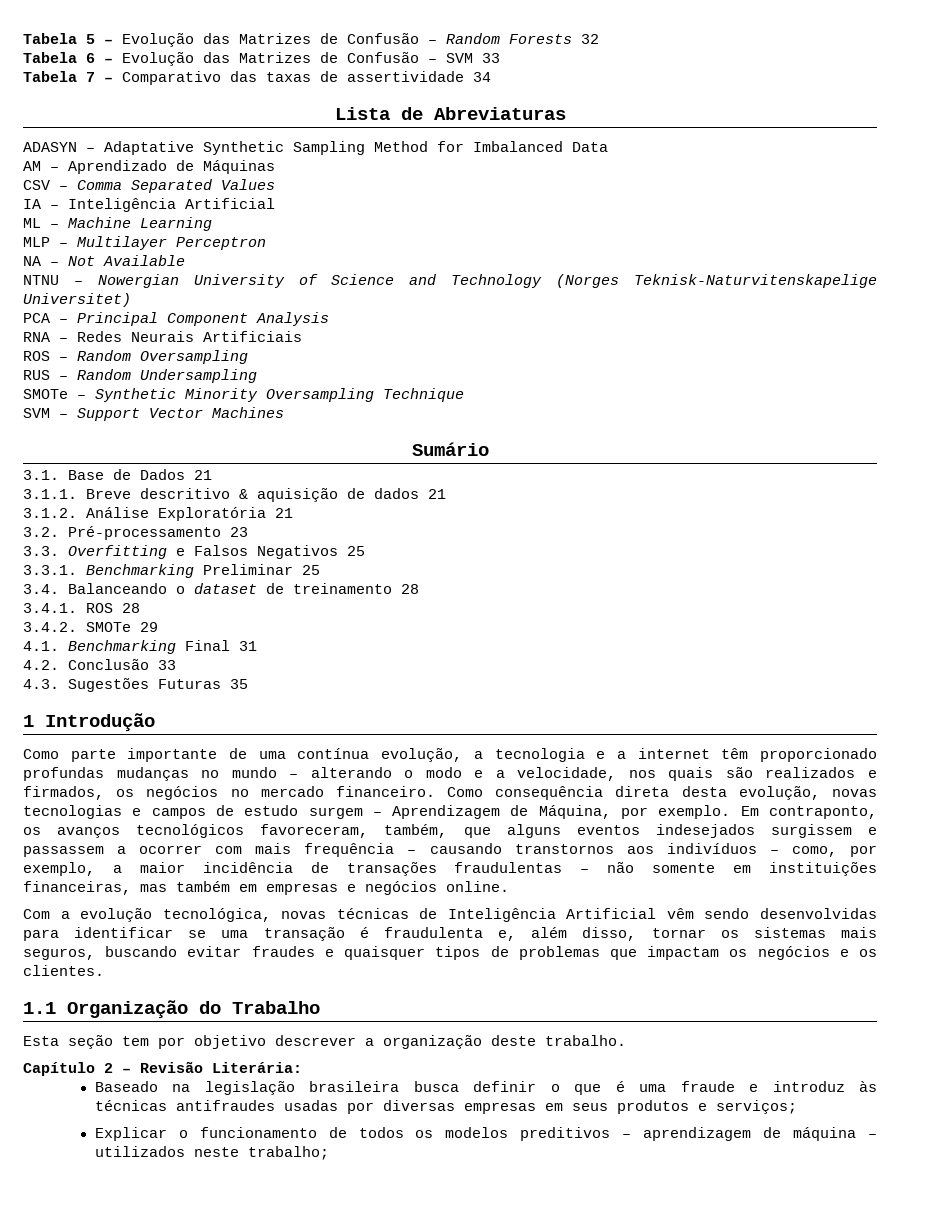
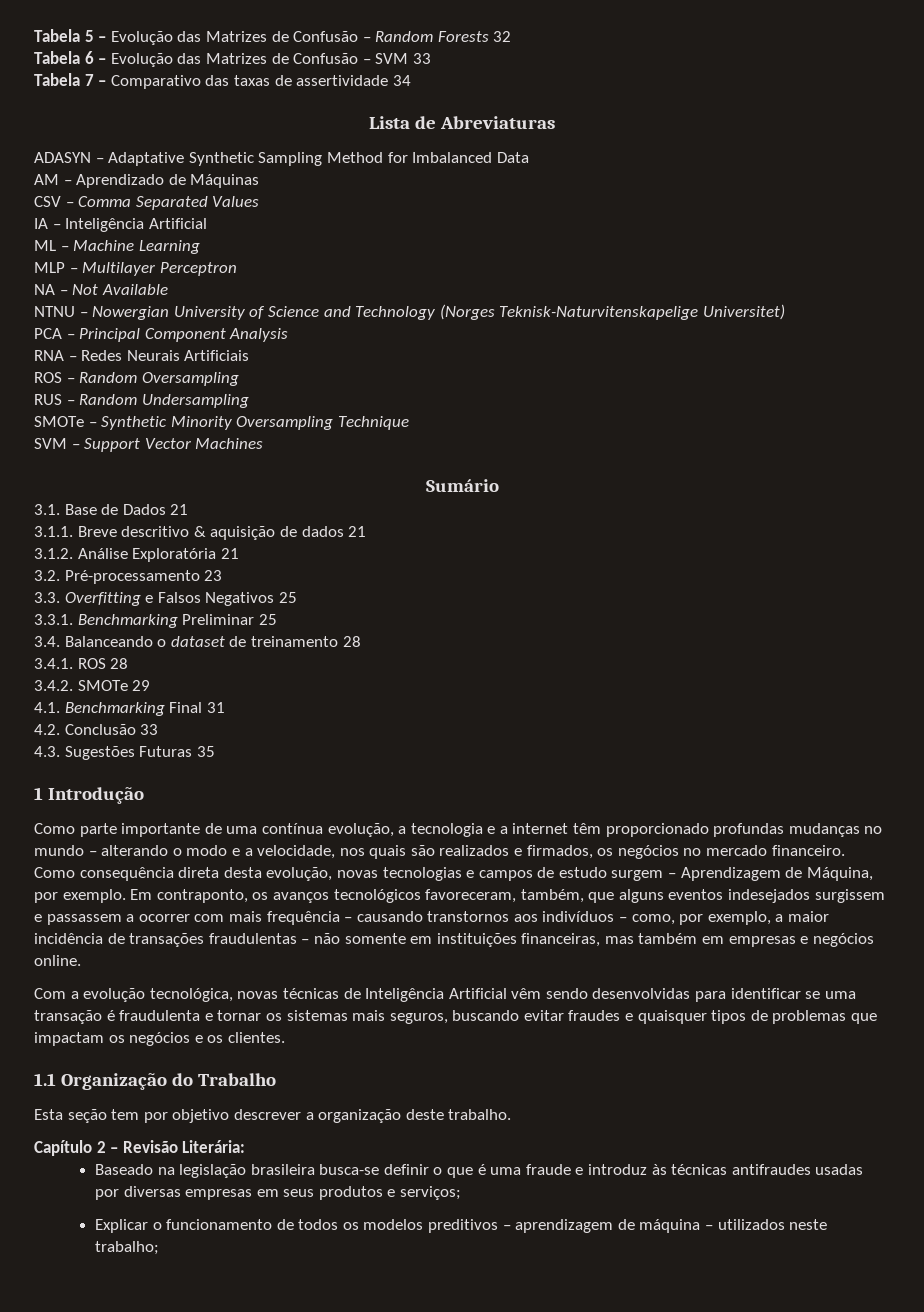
[498,927,637,941] e, além disso, -> [204,1013,213,1021] e
[413,1081,459,1092] busca -> [319,1164,380,1175] busca-se

